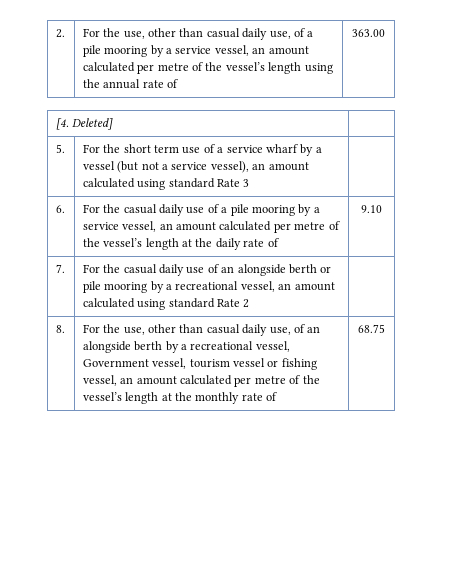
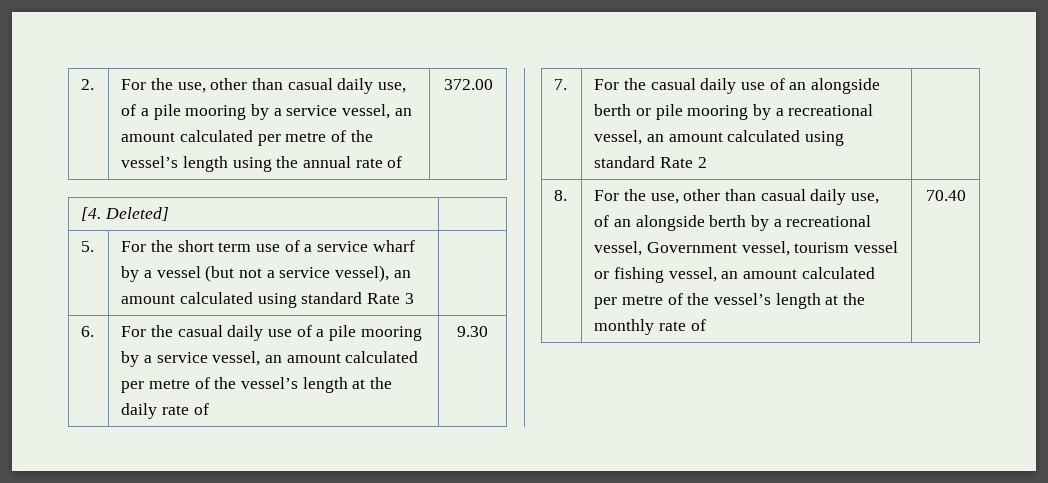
[351,29,385,37] 363.00 -> [443,79,493,90] 372.00
[361,205,382,213] 9.10 -> [457,326,488,337] 9.30
[358,324,385,333] 68.75 -> [925,190,966,201] 70.40

